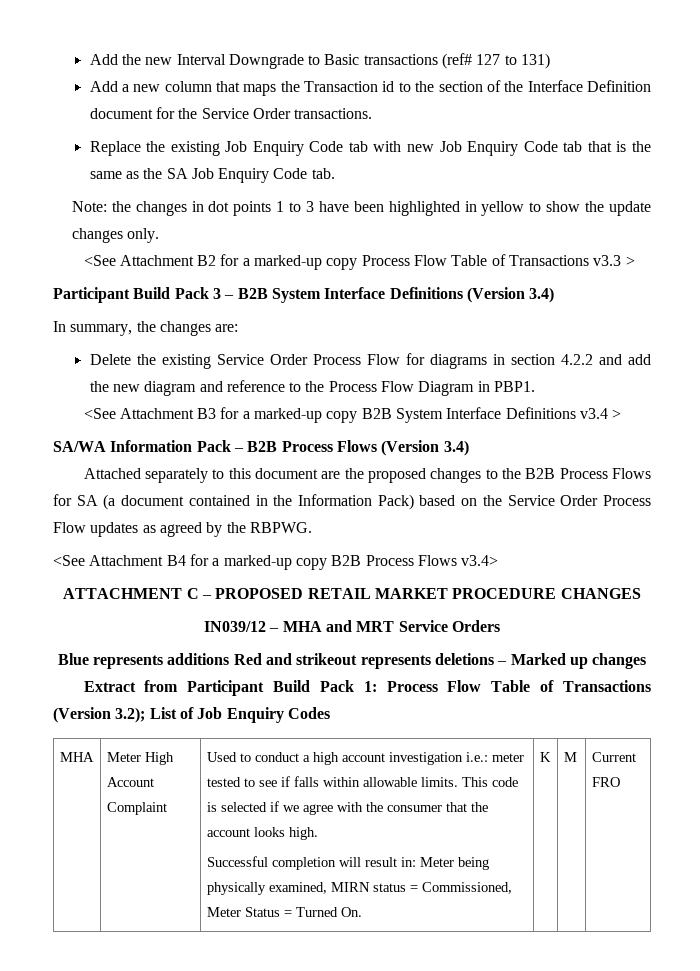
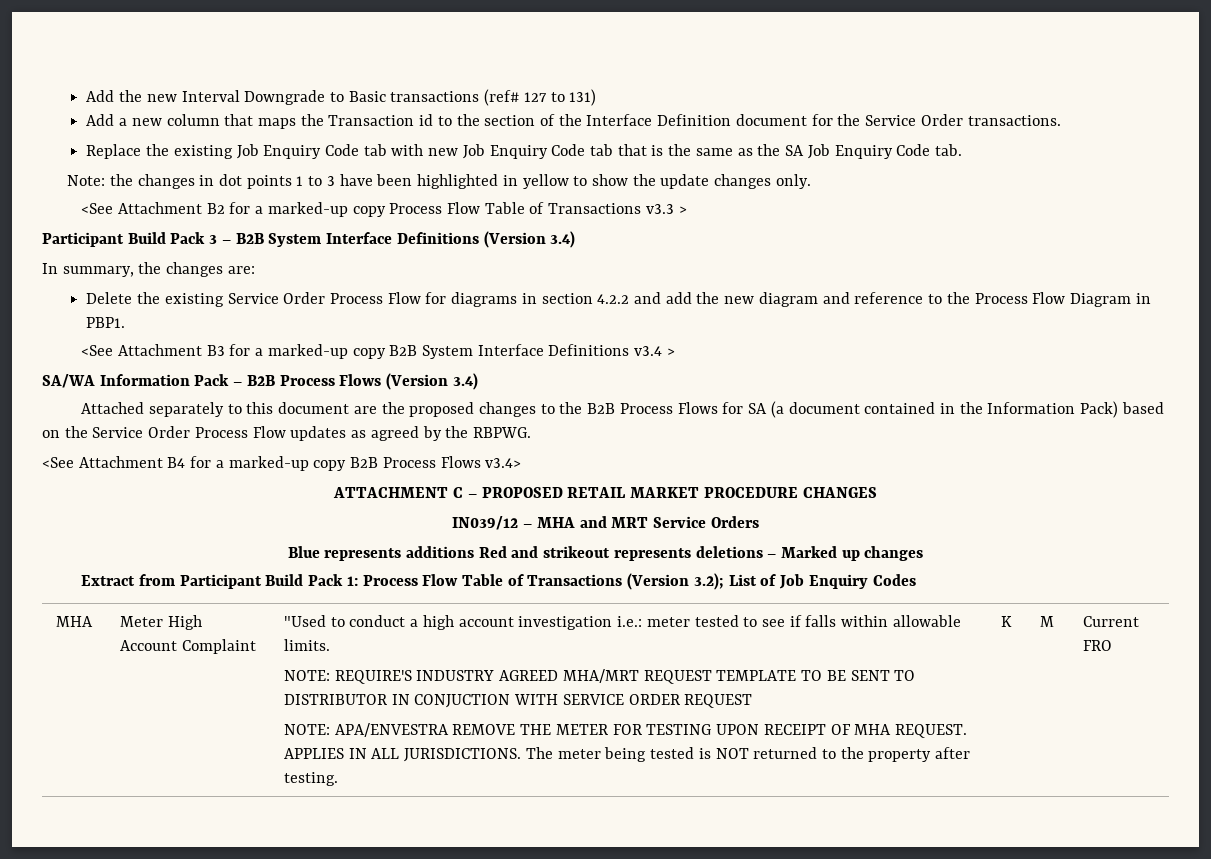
[206,752,237,762] Used -> [283,615,326,627] "Used
[461,777,518,787] [206,801,488,815] [206,827,318,840] [206,856,489,870] [206,882,512,895] [206,907,362,917] This code is selected if we agree with the consumer that the account looks high. // Successful completion will result in: Meter being physically examined, MIRN status = Commissioned, Meter Status = Turned On. -> [283,669,916,684] [283,694,753,708] [283,723,967,738] [283,747,971,762] [283,772,338,786] // NOTE: REQUIRE'S INDUSTRY AGREED MHA/MRT REQUEST TEMPLATE TO BE SENT TO DISTRIBUTOR IN CONJUCTION WITH SERVICE ORDER REQUEST // NOTE: APA/ENVESTRA REMOVE THE METER FOR TESTING UPON RECEIPT OF MHA REQUEST. APPLIES IN ALL JURISDICTIONS. The meter being tested is NOT returned to the property after testing.

